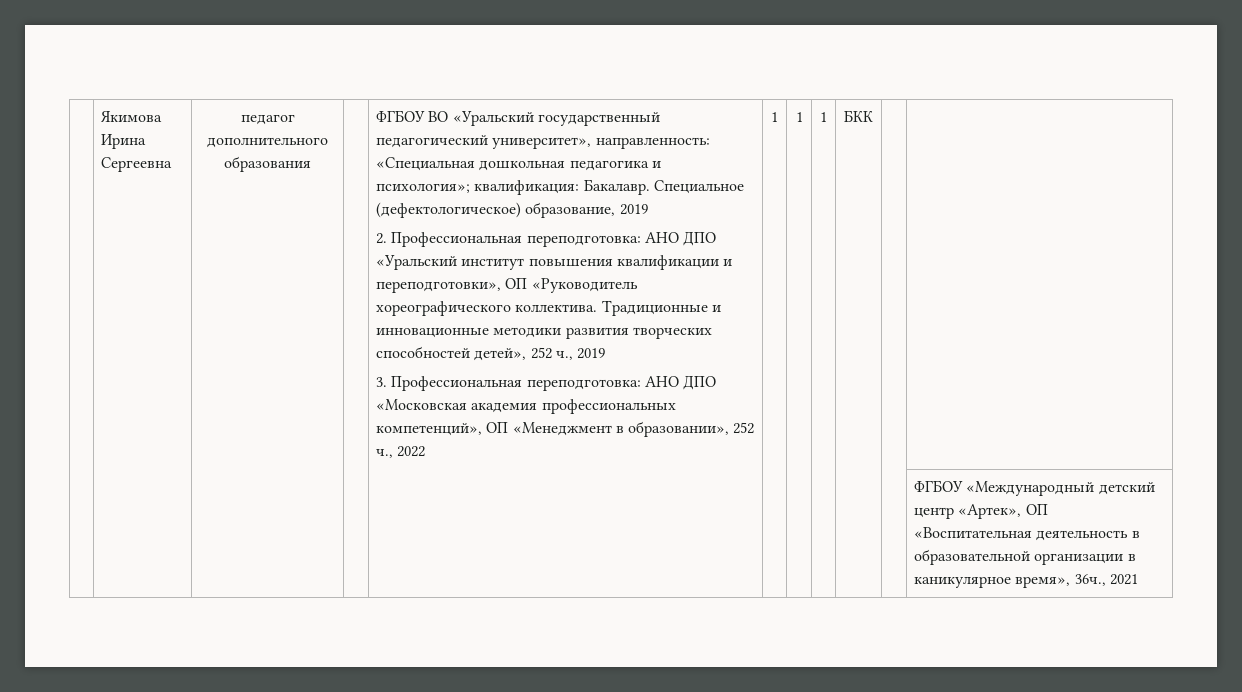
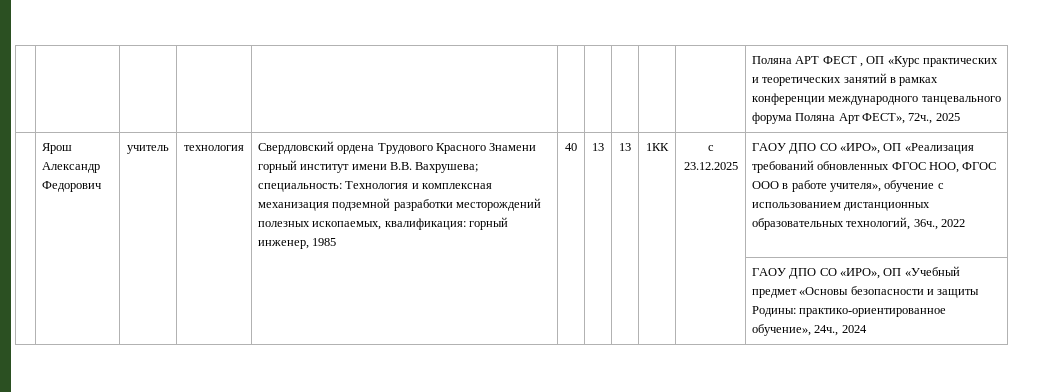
[100,110,162,122] [100,134,146,149] [100,157,172,172] [240,114,295,125] [206,137,328,148] [223,156,311,172] [375,110,660,126] [375,135,710,149] [375,157,661,171] [375,179,744,195] [375,202,648,218] [375,231,717,247] [375,255,733,270] [375,278,638,293] [375,300,721,316] [375,327,712,339] [375,346,606,361] [375,375,717,391] [375,399,676,414] [375,421,755,437] [375,446,426,458] [771,112,778,122] [795,112,803,122] [820,112,827,122] [844,110,873,122] [913,480,1155,496] [913,504,1048,519] [913,527,1140,541] [913,549,1136,565] [913,574,1138,588] | Якимова Ирина Сергеевна | педагог дополнительного образования | | ФГБОУ ВО «Уральский государственный педагогический университет», направленность: «Специальная дошкольная педагогика и психология»; квалификация: Бакалавр. Специальное (дефектологическое) образование, 2019 // 2. Профессиональная переподготовка: АНО ДПО «Уральский институт повышения квалификации и переподготовки», ОП «Руководитель хореографического коллектива. Традиционные и инновационные методики развития творческих способностей детей», 252 ч., 2019 // 3. Профессиональная переподготовка: АНО ДПО «Московская академия профессиональных компетенций», ОП «Менеджмент в образовании», 252 ч., 2022 | 1 | 1 | 1 | БКК | | // | | | | | | | | | | ФГБОУ «Международный детский центр «Артек», ОП «Воспитательная деятельность в образовательной организации в каникулярное время», 36ч., 2021 -> [751,56,999,67] [751,73,939,86] [751,93,1001,105] [751,112,960,124] [41,143,72,154] [41,162,100,173] [41,181,101,192] [127,145,169,154] [184,145,244,151] [257,141,537,154] [257,160,479,173] [257,181,493,192] [257,198,542,211] [257,217,509,230] [257,238,337,249] [565,143,577,151] [592,143,604,151] [619,143,631,151] [646,143,669,151] [707,145,714,151] [683,162,738,170] [751,143,974,154] [751,160,997,173] [751,180,944,192] [751,202,931,211] [751,217,966,230] [751,266,960,279] [751,286,980,298] [751,306,947,317] [751,324,867,336] | | | | | | | | | | Поляна АРТ ФЕСТ , ОП «Курс практических и теоретических занятий в рамках конференции международного танцевального форума Поляна Арт ФЕСТ», 72ч., 2025 // | Ярош Александр Федорович | учитель | технология | Свердловский ордена Трудового Красного Знамени горный институт имени В.В. Вахрушева; специальность: Технология и комплексная механизация подземной разработки месторождений полезных ископаемых, квалификация: горный инженер, 1985 | 40 | 13 | 13 | 1КК | с 23.12.2025 | ГАОУ ДПО СО «ИРО», ОП «Реализация требований обновленных ФГОС НОО, ФГОС ООО в работе учителя», обучение с использованием дистанционных образовательных технологий, 36ч., 2022 // | | | | | | | | | | ГАОУ ДПО СО «ИРО», ОП «Учебный предмет «Основы безопасности и защиты Родины: практико-ориентированное обучение», 24ч., 2024

